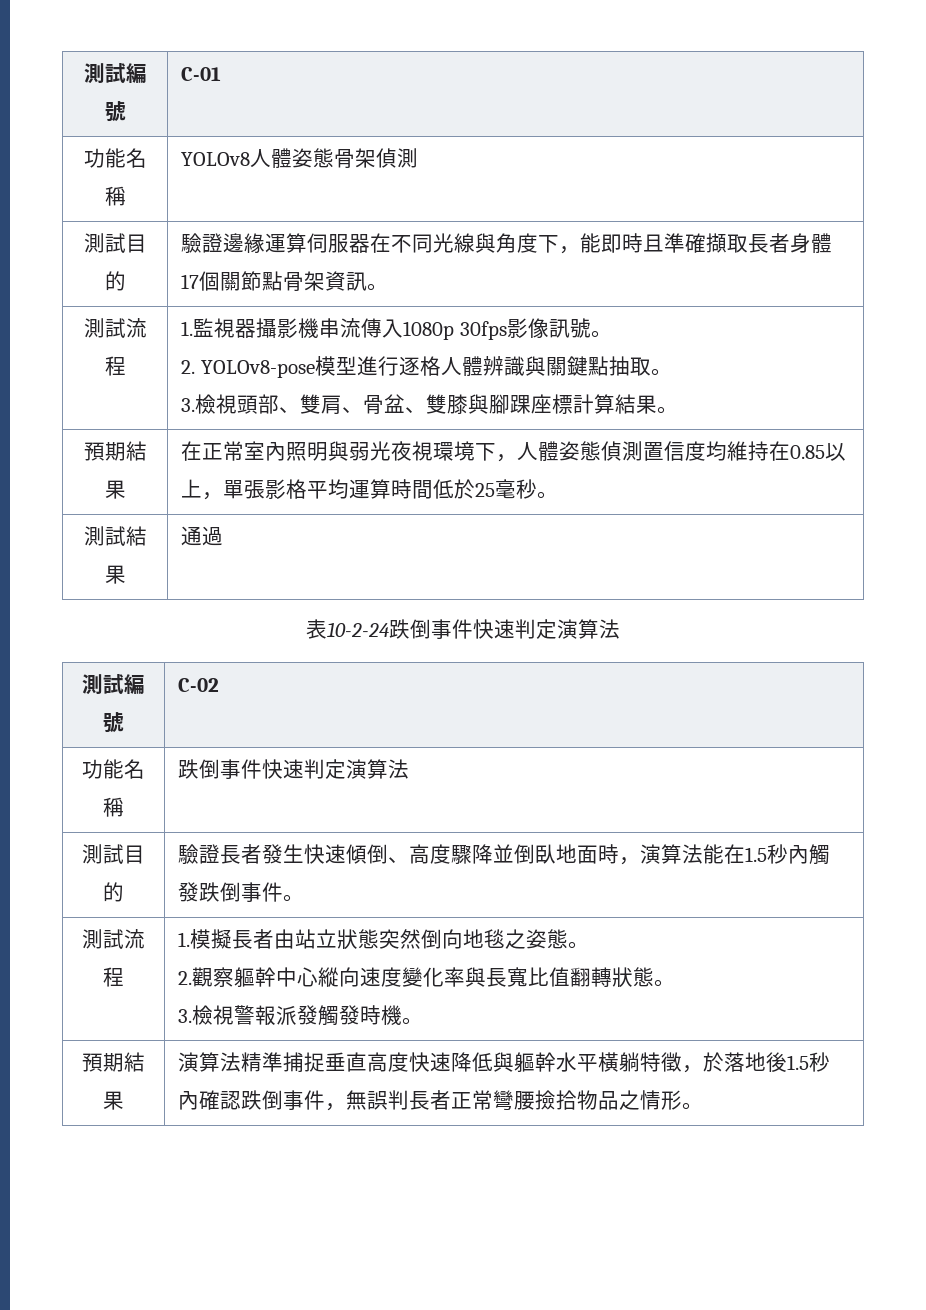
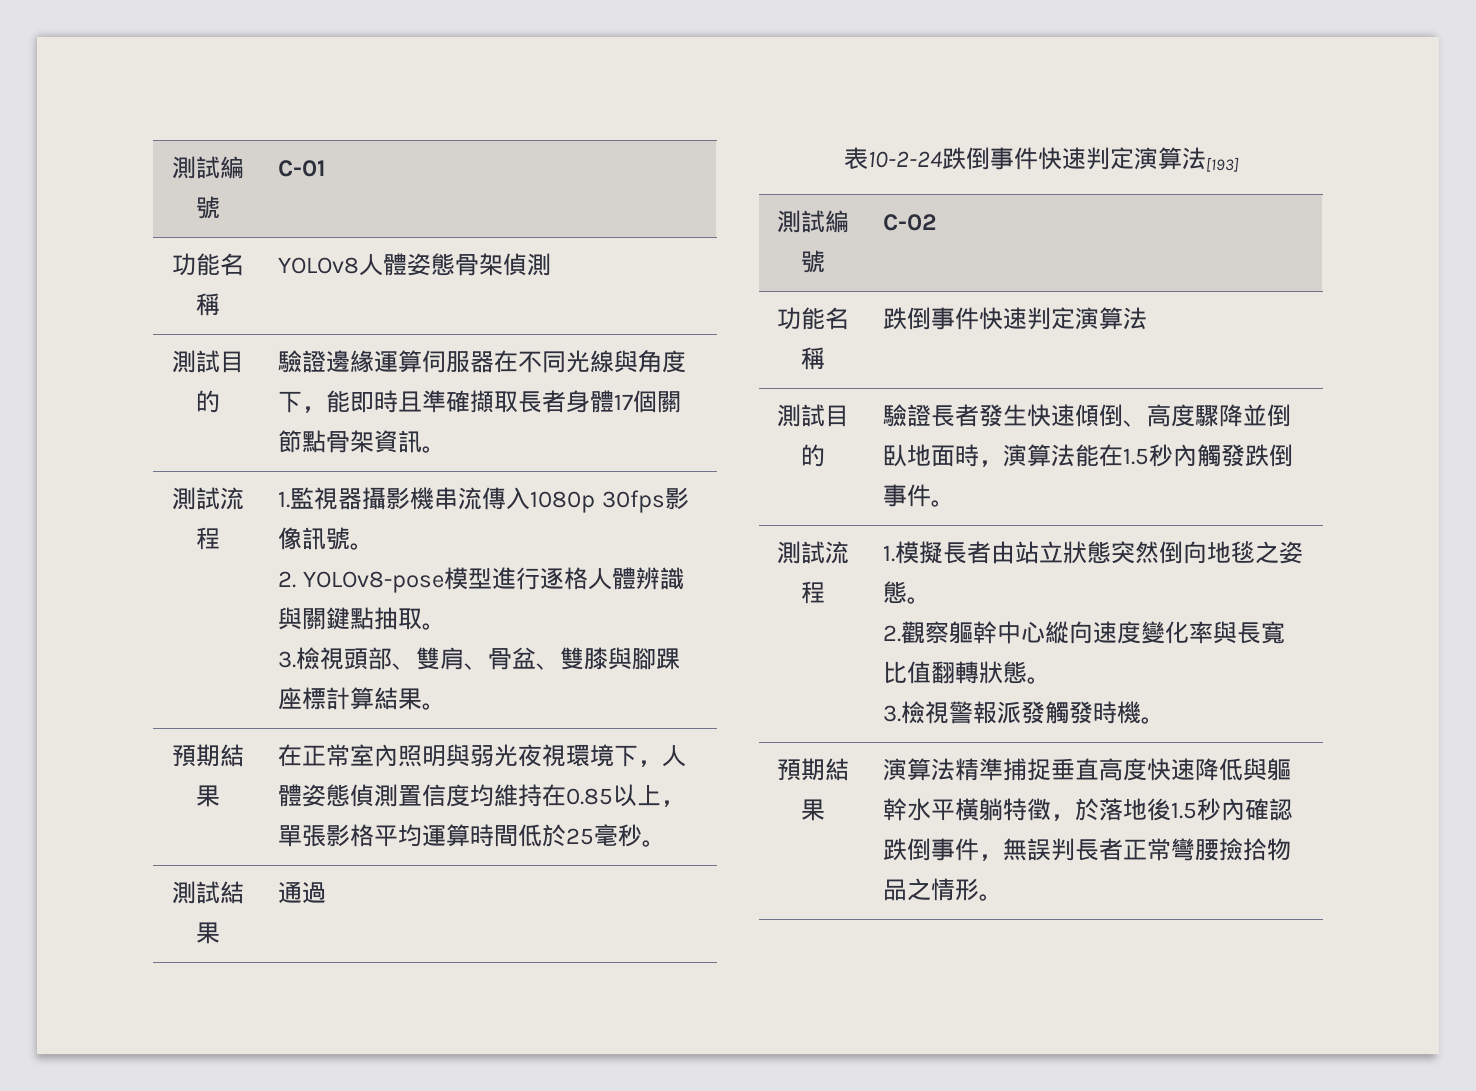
(620, 629) none -> [1206,157,1239,172] [193]

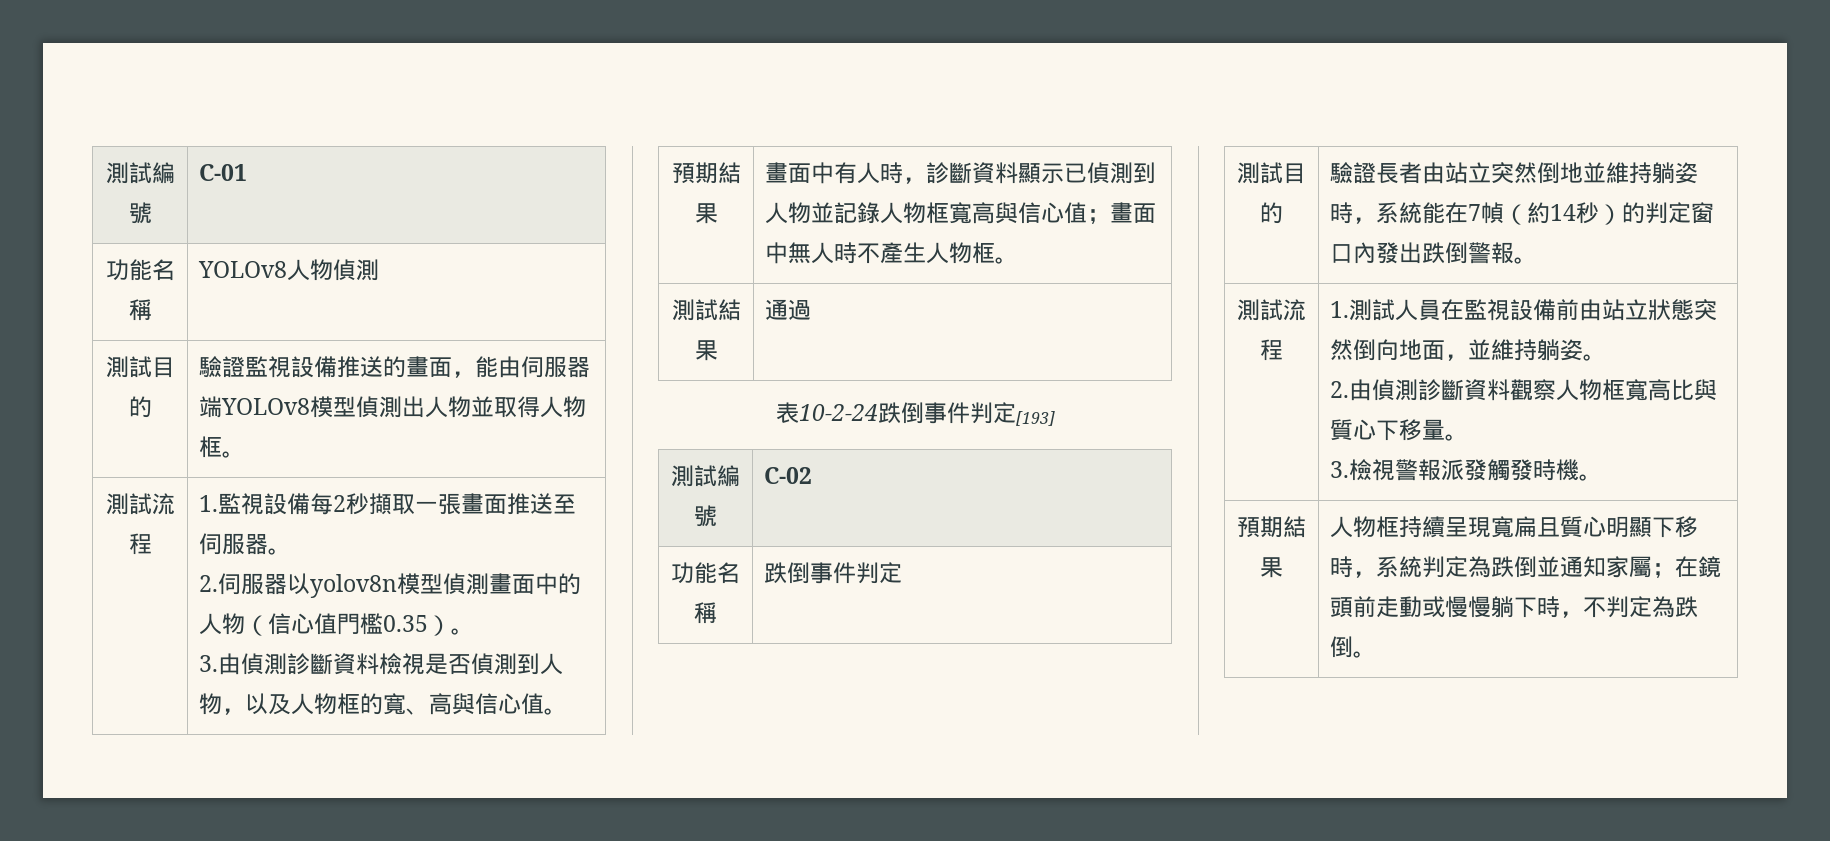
[383,253,504,276] 體姿態骨架 -> [309,259,333,281] 物
[326,350,687,373] [278,390,682,413] [278,430,423,453] 邊緣運算伺服器在不同光線與角度下，能即時且準確擷取長者身體17個關節點骨架資訊 -> [244,356,590,378] [198,396,586,418] [198,436,222,458] 監視設備推送的畫面，能由伺服器端YOLOv8模型偵測出人物並取得人物框
[338,487,689,513] [278,527,375,550] [278,567,684,593] [278,607,447,630] [278,647,681,670] [278,687,447,710] [171,744,244,767] [195,785,220,807] [278,744,687,767] [278,784,686,807] [278,824,643,847] 器攝影機串流傳入1080p 30fps影像訊號。 // 2. YOLOv8-pose模型進行逐格人體辨識與關鍵點抽取。 // 3.檢視頭部、雙肩、骨盆、雙膝與腳踝座標計算結果。 // 預期結果 | 在正常室內照明與弱光夜視環境下，人體姿態偵測置信度均維持在0.85以上，單張影格平均運算時間低於25毫秒 -> [263,493,576,515] [198,533,291,555] [198,573,581,598] [198,613,474,636] [198,653,563,675] [198,693,567,715] [671,162,741,184] [694,203,718,224] [764,162,1156,184] [764,202,1156,224] [764,242,995,264] 設備每2秒擷取一張畫面推送至伺服器。 // 2.伺服器以yolov8n模型偵測畫面中的人物（信心值門檻0.35）。 // 3.由偵測診斷資料檢視是否偵測到人物，以及人物框的寬、高與信心值。 // 預期結果 | 畫面中有人時，診斷資料顯示已偵測到人物並記錄人物框寬高與信心值；畫面中無人時不產生人物框
[1038,147,1206,170] 快速判定演算法 -> [969,402,1016,424] 判定
[979,307,1148,330] 快速判定演算法 -> [855,562,902,584] 判定
[979,404,1292,427] [883,444,1294,467] [883,484,956,507] [777,541,849,564] [801,581,825,604] [883,541,992,564] 發生快速傾倒、高度驟降並倒臥地面時，演算法能在1.5秒內觸發跌倒事件。 // 測試流程 | 1.模擬長者 -> [1421,162,1698,184] [1329,202,1714,225] [1329,242,1537,264] [1237,299,1306,321] [1260,339,1283,361] [1329,299,1579,321] 由站立突然倒地並維持躺姿時，系統能在7幀（約14秒）的判定窗口內發出跌倒警報。 // 測試流程 | 1.測試人員在監視設備前
[1231,541,1304,564] [883,581,932,604] [883,621,1286,644] [883,661,1028,684] 毯之姿態。 // 2.觀察軀幹中心縱向速度變化率與長寬比值翻轉狀態 -> [1421,339,1606,361] [1329,379,1717,401] [1329,419,1445,441] 面，並維持躺姿。 // 2.由偵測診斷資料觀察人物框寬高比與質心下移量
[883,758,1292,781] [883,798,1294,821] [883,838,1292,861] [883,878,980,901] 演算法精準捕捉垂直高度快速降低與軀幹水平橫躺特徵，於落地後1.5秒內確認跌倒事件，無誤判長者正常彎腰撿拾物品之情形 -> [1329,516,1698,538] [1329,556,1721,578] [1329,596,1698,618] [1329,636,1353,658] 人物框持續呈現寬扁且質心明顯下移時，系統判定為跌倒並通知家屬；在鏡頭前走動或慢慢躺下時，不判定為跌倒

